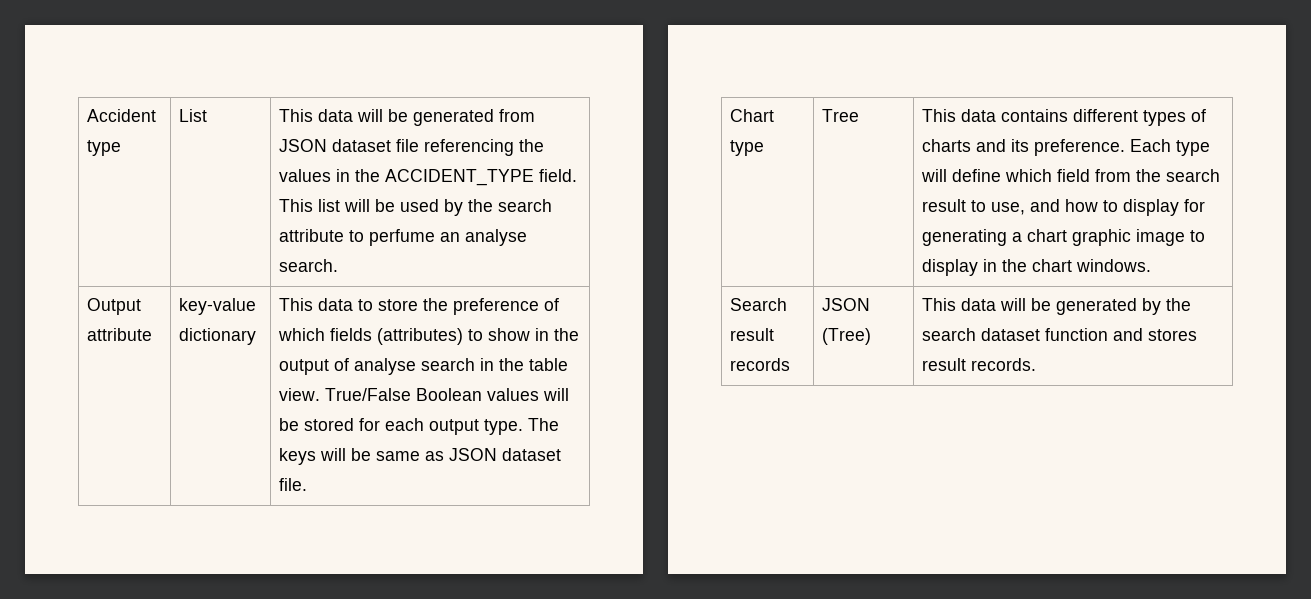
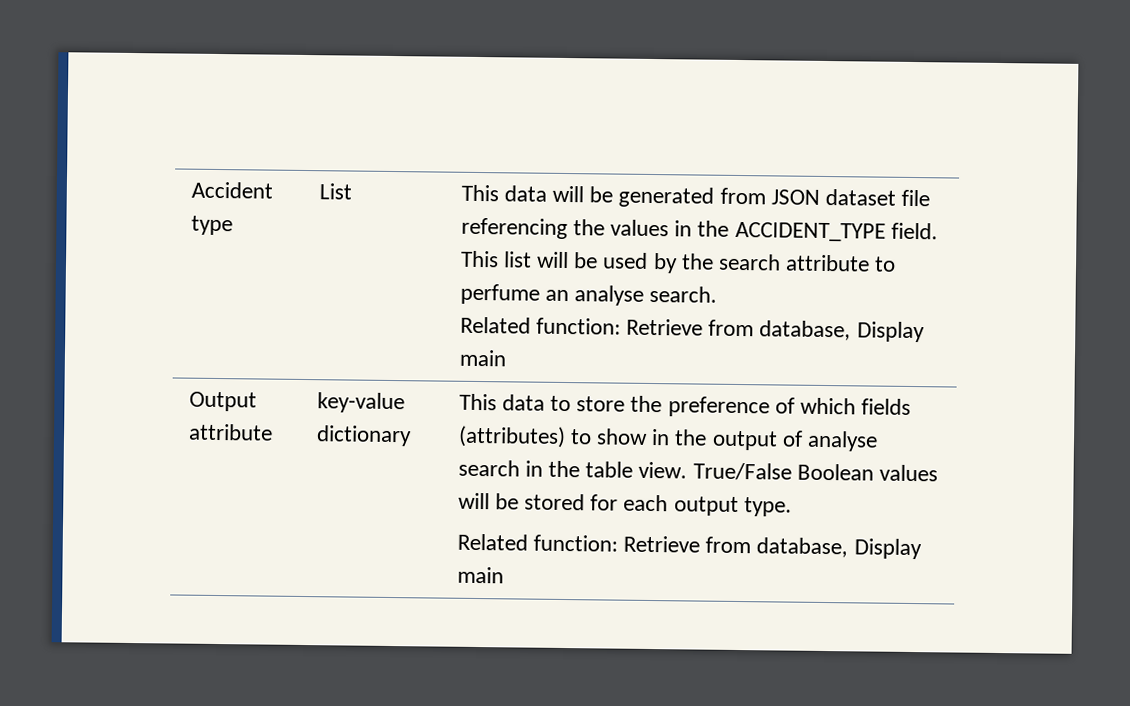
(338, 265) none -> [459,316,925,343] [458,349,507,367] // Related function: Retrieve from database, Display main
[527,418,559,431] [278,448,561,465] [278,478,307,491] [729,109,774,122] [729,140,764,156] [821,109,859,122] [921,109,1206,126] [921,139,1210,156] [920,169,1220,182] [921,199,1205,216] [921,229,1205,246] [921,259,1151,276] [729,298,787,311] [729,328,774,341] [729,358,790,371] [821,298,870,311] [821,328,871,345] [921,298,1191,315] [921,328,1197,341] [921,358,1036,371] The keys will be same as JSON dataset file. // Chart type | Tree | This data contains different types of charts and its preference. Each type will define which field from the search result to use, and how to display for generating a chart graphic image to display in the chart windows. // Search result records | JSON (Tree) | This data will be generated by the search dataset function and stores result records. -> [456,533,922,560] [456,566,504,584] // Related function: Retrieve from database, Display main

